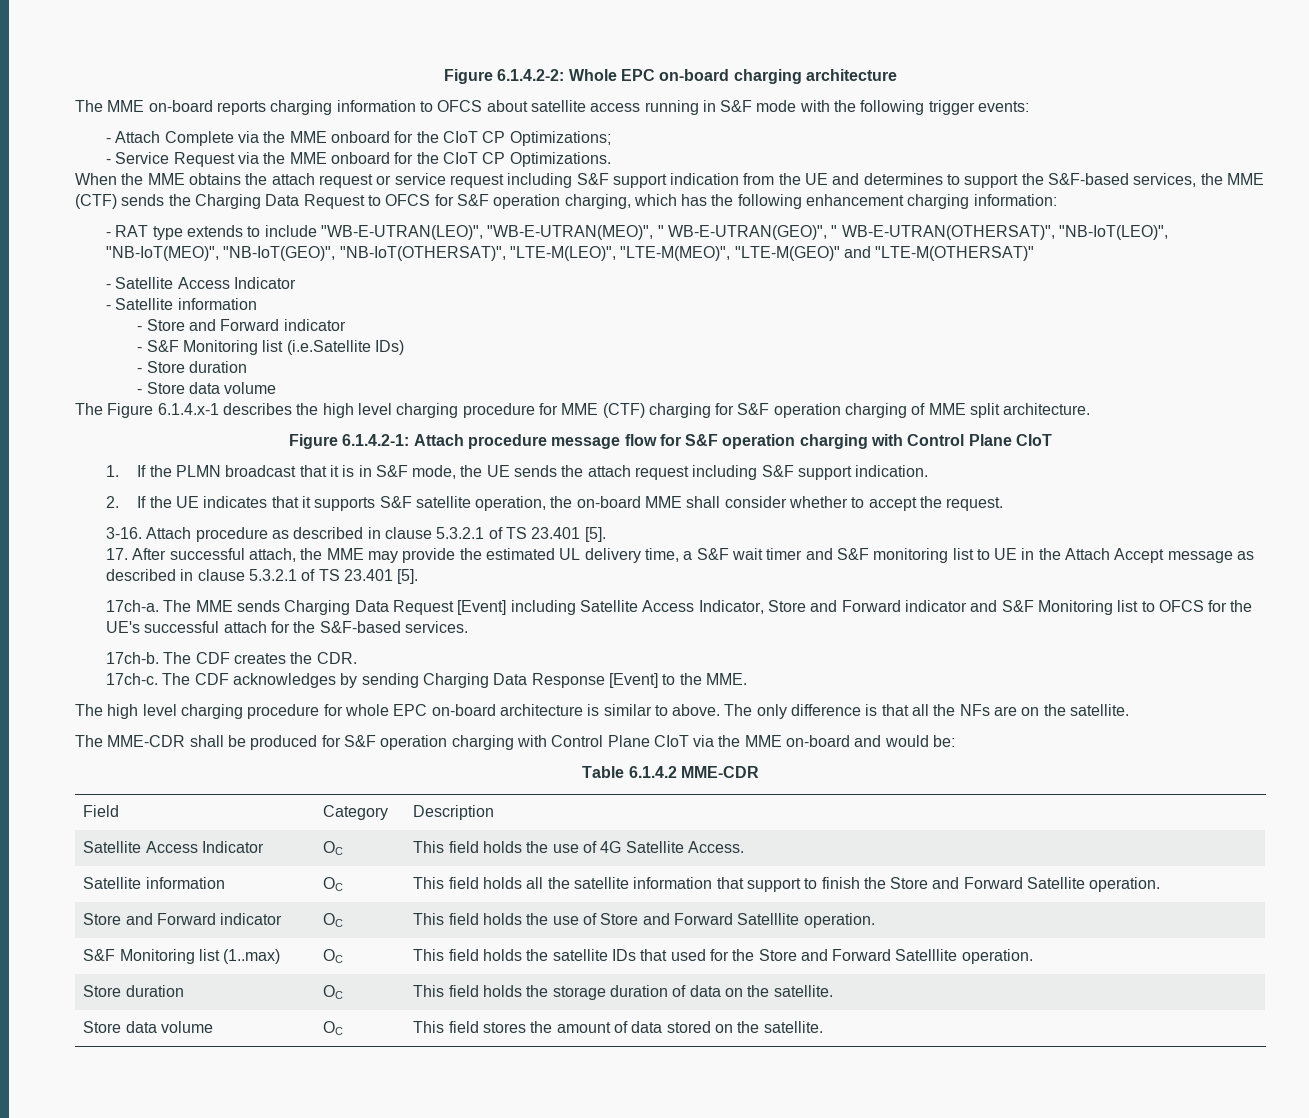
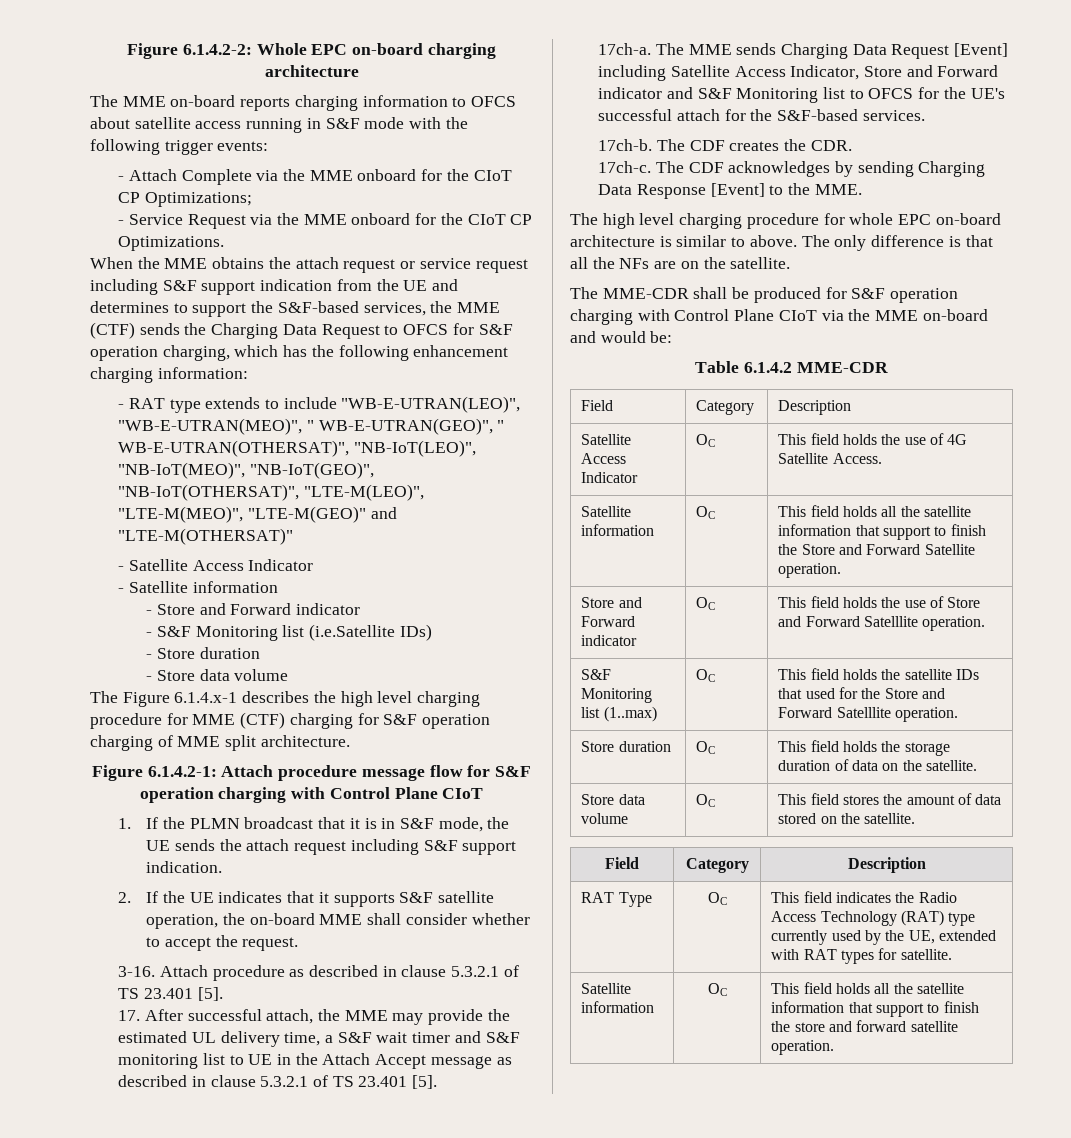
(823, 1027) none -> [605,857,639,869] [685,858,749,873] [847,857,926,873] [581,892,652,907] [707,892,727,905] [771,891,957,903] [771,910,976,926] [771,930,997,945] [771,948,952,964] [581,983,632,994] [581,1001,655,1013] [707,983,727,996] [771,982,965,994] [771,1001,979,1017] [771,1020,958,1032] [771,1040,835,1055] // Field | Category | Description // RAT Type | OC | This field indicates the Radio Access Technology (RAT) type currently used by the UE, extended with RAT types for satellite. // Satellite information | OC | This field holds all the satellite information that support to finish the store and forward satellite operation.

